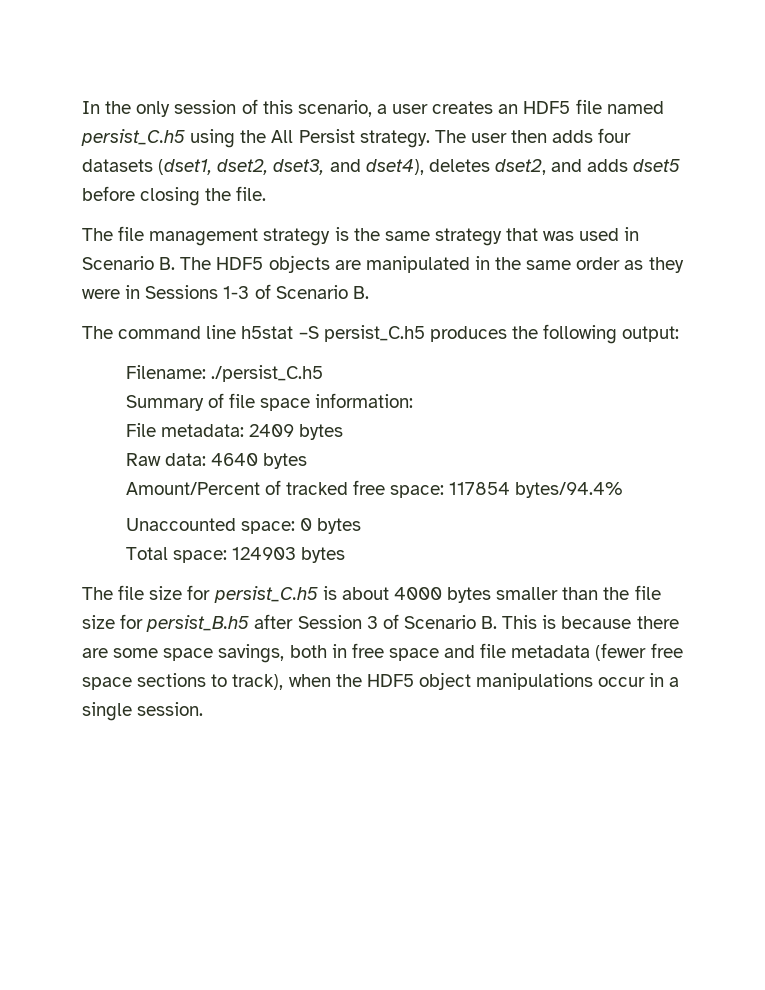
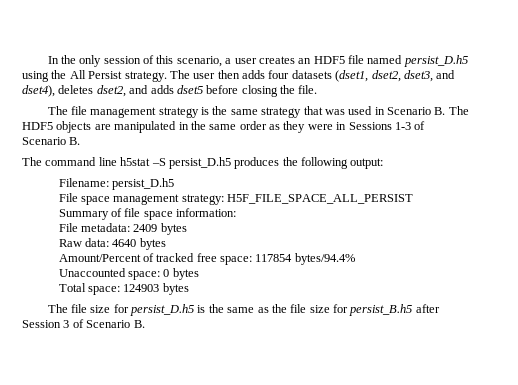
[81,129,185,146] persist_C.h5 -> [403,55,468,67] persist_D.h5
[323,325,425,342] persist_C.h5 -> [168,157,231,169] persist_D.h5
[210,365,323,382] ./persist_C.h5 -> [111,178,174,190] [58,193,414,205] persist_D.h5 // File space management strategy: H5F_FILE_SPACE_ALL_PERSIST
[213,586,599,603] persist_C.h5 is about 4000 bytes smaller than -> [129,304,269,316] persist_D.h5 is the same as
[502,615,679,629] [82,643,683,663] [82,672,680,690] [82,702,204,721] This is because there are some space savings, both in free space and file metadata (fewer free space sections to track), when the HDF5 object manipulations occur in a single session. -> (145, 324) none

